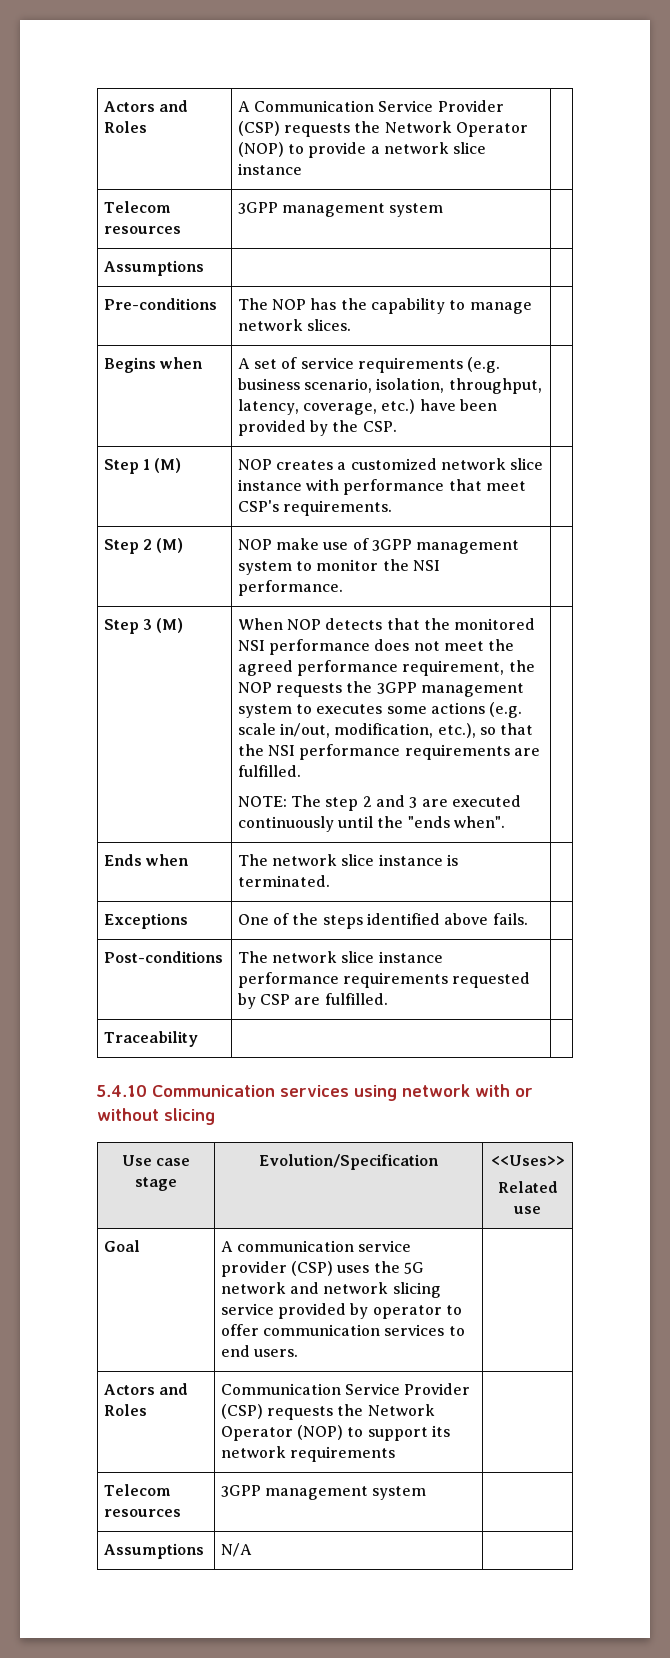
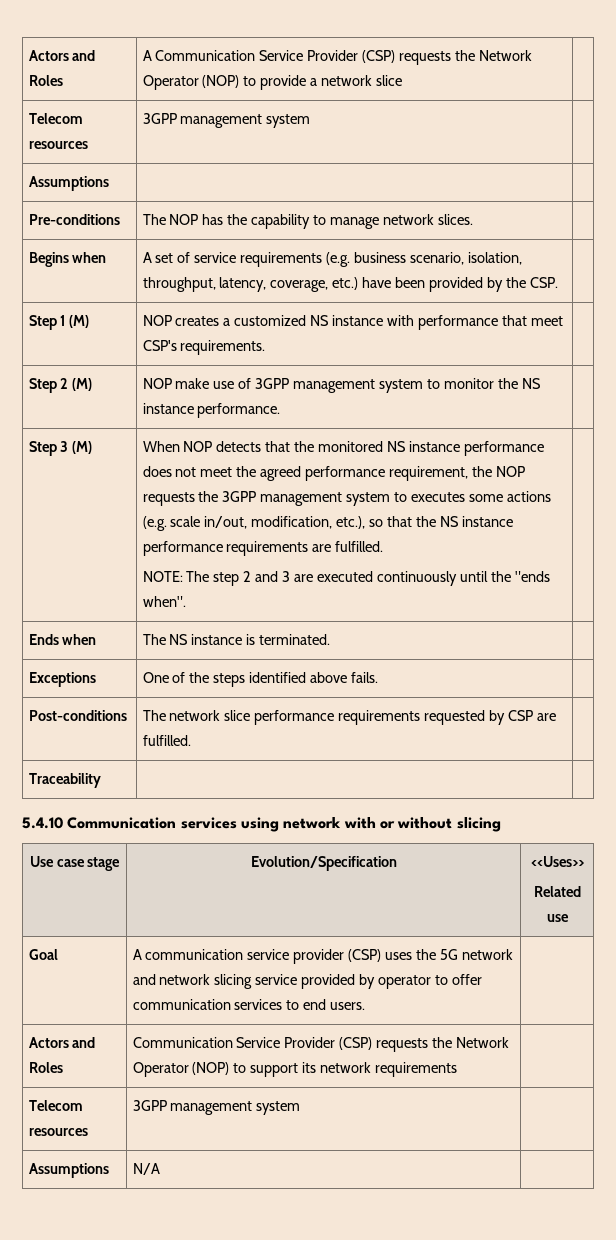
[237,163,302,175] instance -> (403, 80) none
[440,458,544,470] network slice -> [310,315,330,326] NS
[412,560,440,571] NSI -> [521,378,541,389] [142,403,194,414] NS instance
[237,640,265,651] NSI -> [387,441,460,452] NS instance
[267,745,295,756] NSI -> [439,516,513,527] NS instance
[271,854,375,866] network slice -> [169,634,189,645] NS
[378,951,443,963] instance -> (251, 715) none

